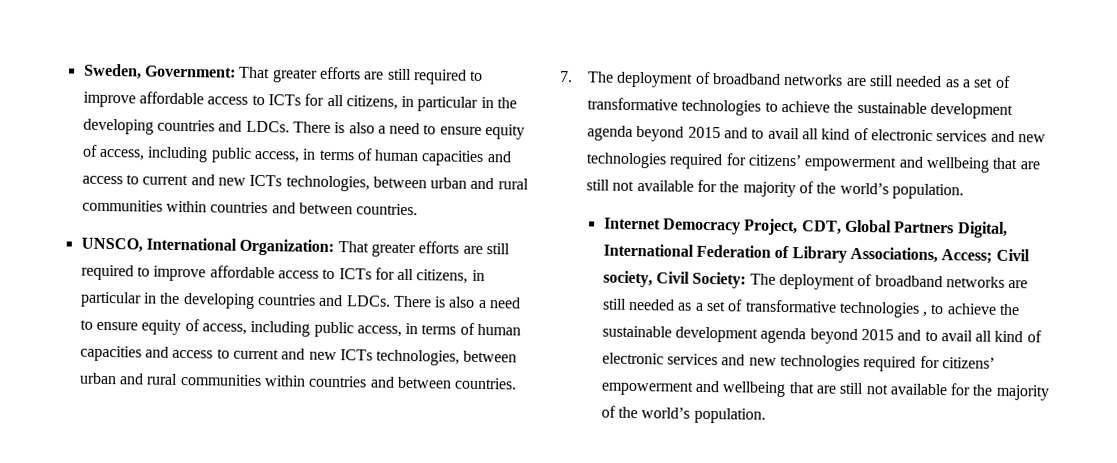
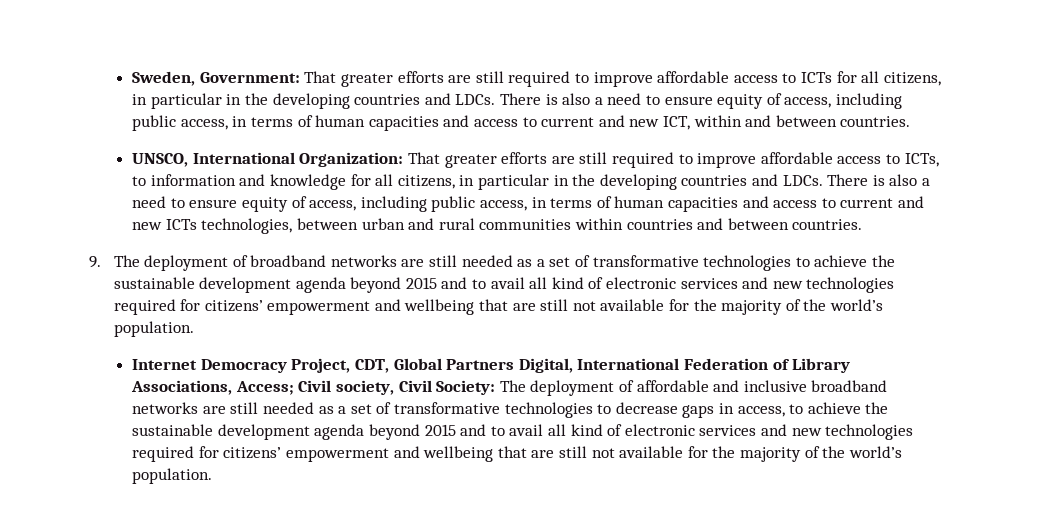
[249,174,529,192] [81,199,269,214] ICTs technologies, between urban and rural communities within countries -> [662,115,742,130] ICT, within
[338,268,372,280] ICTs -> [904,153,939,167] [132,174,347,190] ICTs, to information and knowledge
[559,71,573,83] 7. -> [89,256,101,268] 9.
(873, 280) none -> [636,380,807,392] affordable and inclusive
[922,311,928,317] , -> [597,402,785,418] to decrease gaps in access,

